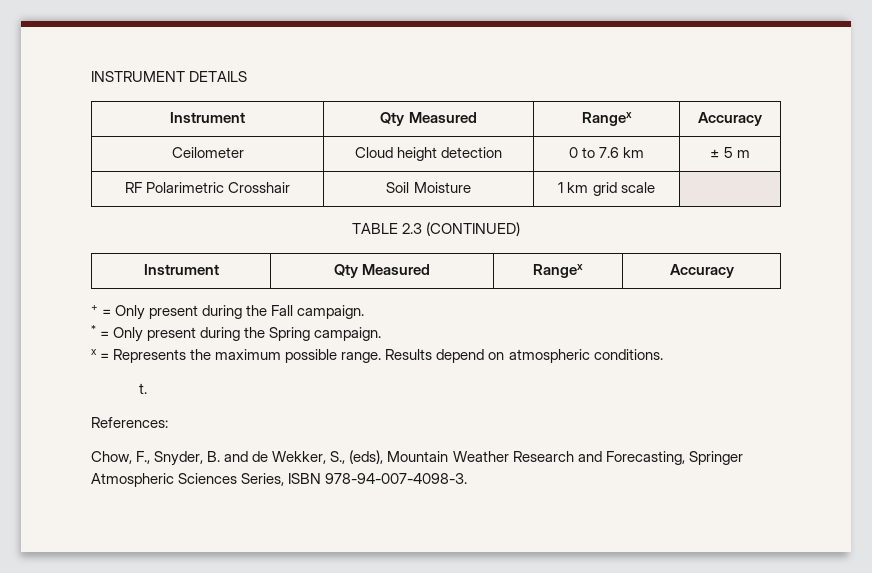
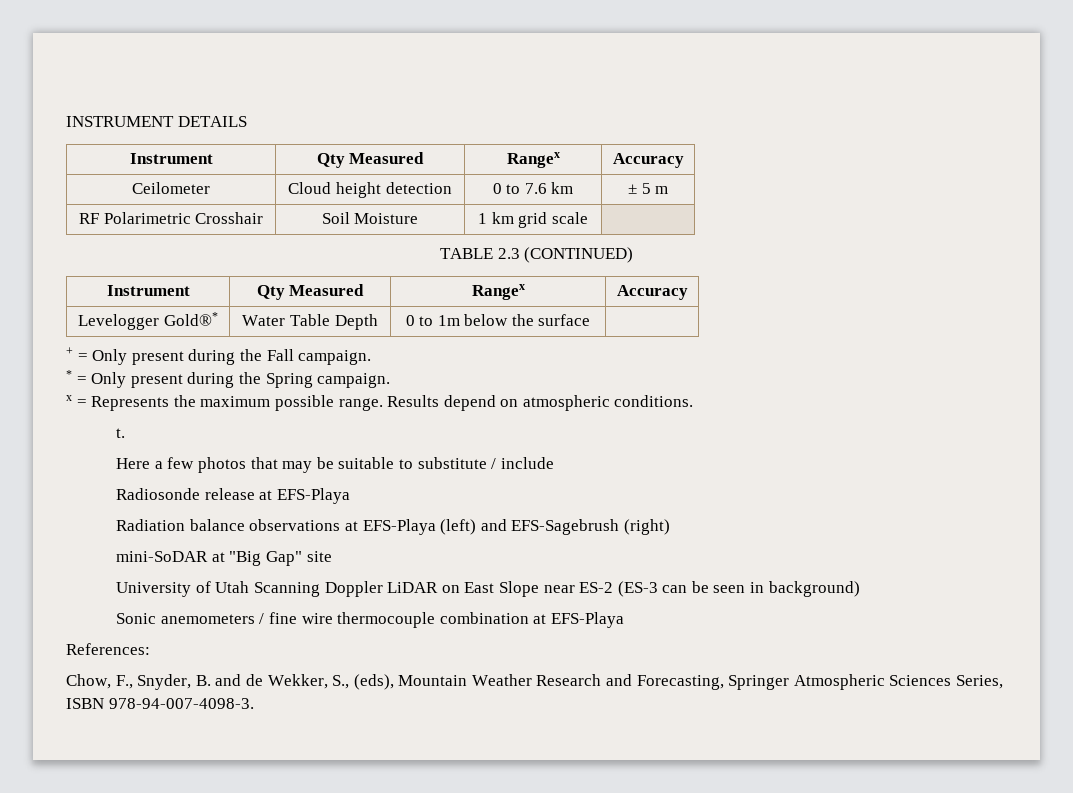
(734, 271) none -> [78,312,218,330] [242,314,378,330] [405,314,591,326] // Levelogger Gold®* | Water Table Depth | 0 to 1m below the surface |
(148, 388) none -> [116,457,554,473] [116,488,350,504] [116,519,670,535] [116,551,332,566] [116,581,860,597] [116,612,624,628] // Here a few photos that may be suitable to substitute / include // Radiosonde release at EFS-Playa // Radiation balance observations at EFS-Playa (left) and EFS-Sagebrush (right) // mini-SoDAR at "Big Gap" site // University of Utah Scanning Doppler LiDAR on East Slope near ES-2 (ES-3 can be seen in background) // Sonic anemometers / fine wire thermocouple combination at EFS-Playa

